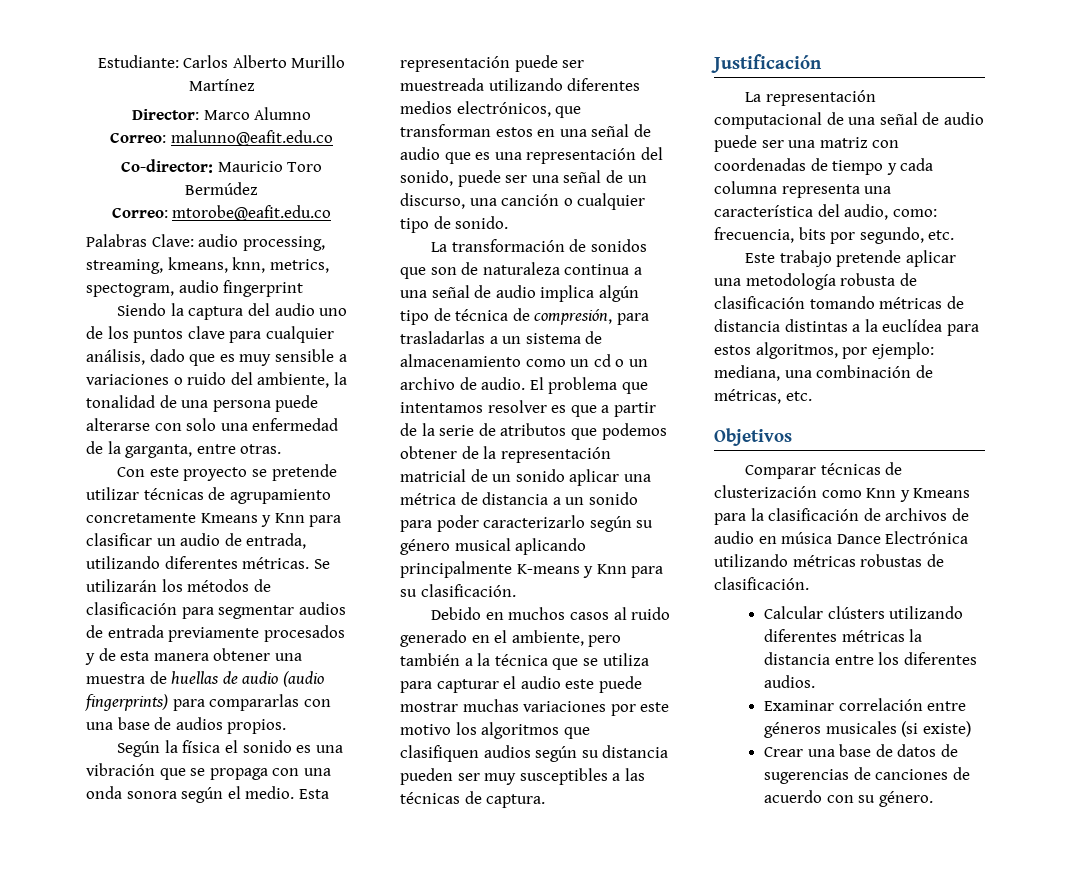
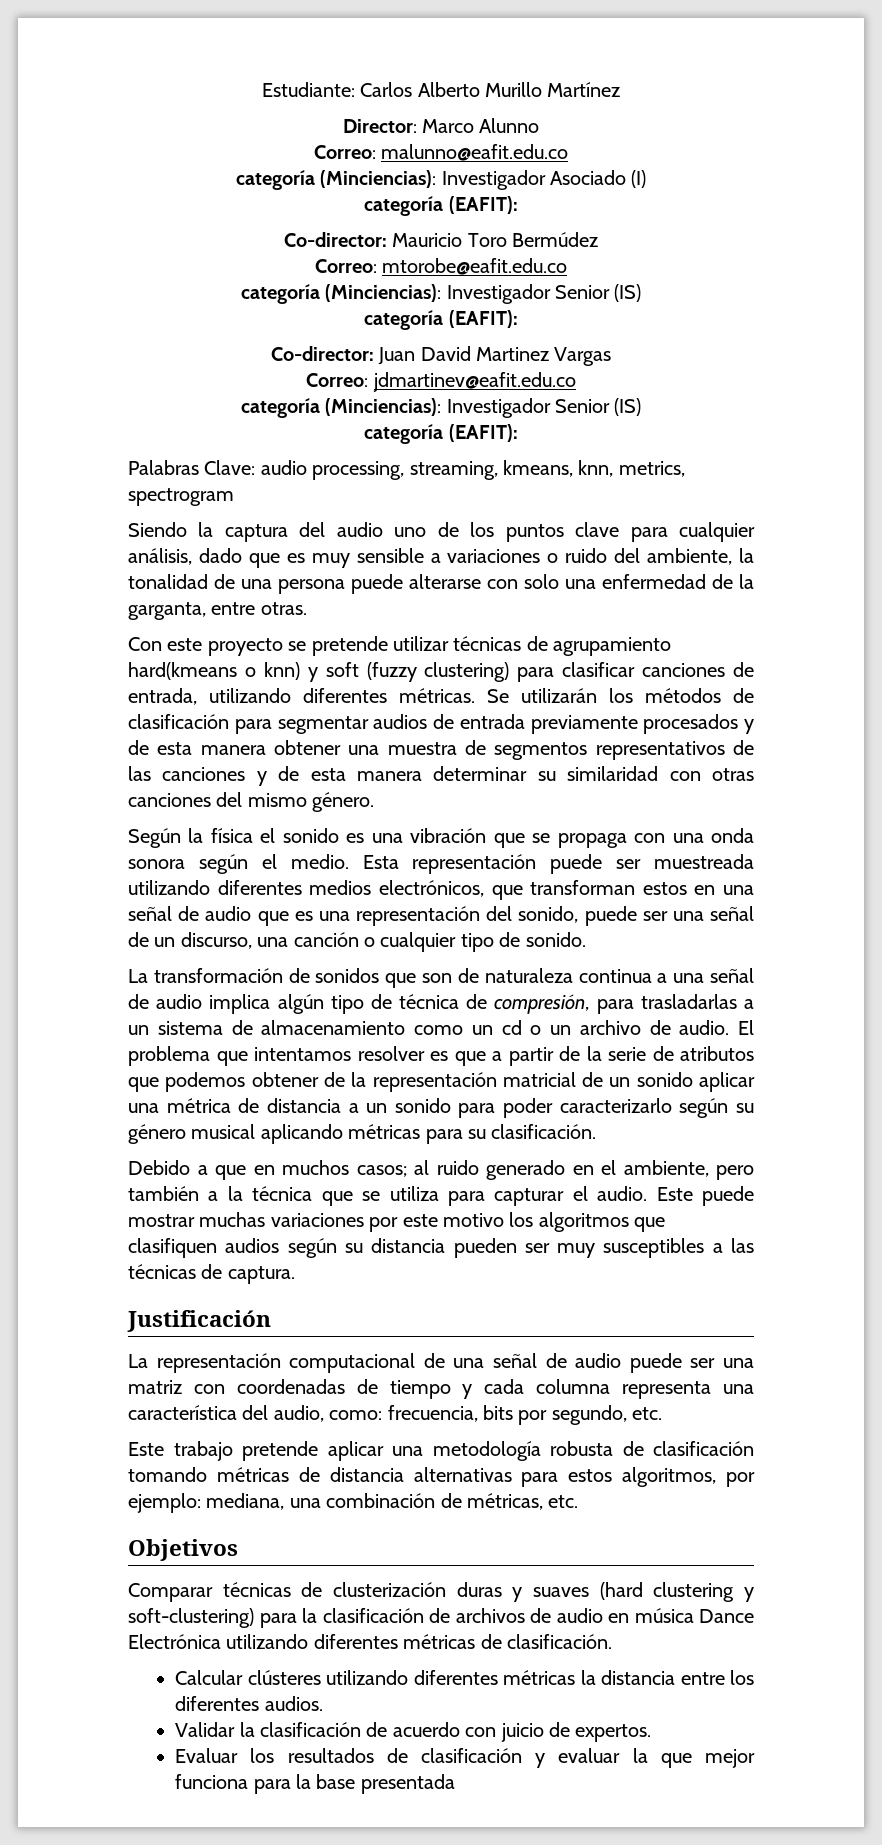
[254,107,312,120] Alumno -> [479,118,540,133] Alunno
(333, 138) none -> [235,170,647,190] [364,196,518,216] // categoría (Minciencias): Investigador Asociado (I) // categoría (EAFIT):
(332, 213) none -> [240,284,642,304] [364,310,518,330] [270,346,612,366] [306,372,576,392] [240,398,642,418] [364,424,518,444] // categoría (Minciencias): Investigador Senior (IS) // categoría (EAFIT): // Co-director: Juan David Martinez Vargas // Correo: jdmartinev@eafit.edu.co // categoría (Minciencias): Investigador Senior (IS) // categoría (EAFIT):
[86,280,304,297] spectogram, audio fingerprint -> [128,488,234,506] spectrogram
[86,513,342,527] [86,533,221,546] concretamente Kmeans y Knn para clasificar un audio -> [128,662,726,682] hard(kmeans o knn) y soft (fuzzy clustering) para clasificar canciones
[171,671,324,687] [85,694,331,711] [86,717,287,734] huellas de audio (audio fingerprints) para compararlas con una base de audios propios. -> [494,740,754,760] [128,766,754,786] [128,792,375,812] segmentos representativos de las canciones y de esta manera determinar su similaridad con otras canciones del mismo género.
[400,561,627,578] principalmente K-means y Knn -> [348,1124,421,1139] métricas
(482, 613) none -> [197,1165,246,1180] a que
[570,612,610,620] casos -> [356,1165,407,1177] casos;
[520,676,595,689] audio este -> [597,1186,693,1201] audio. Este
[784,319,943,332] distintas a la euclídea -> [413,1467,512,1482] alternativas
[821,488,971,502] como Knn y Kmeans -> [456,1582,754,1602] [128,1608,254,1628] duras y suaves (hard clustering y soft-clustering)
[792,554,923,567] métricas robustas -> [313,1634,476,1649] diferentes métricas
[827,606,885,619] clústers -> [247,1670,321,1685] clústeres
[763,698,967,711] [763,721,971,738] [763,744,958,757] [763,767,970,784] [763,790,933,807] Examinar correlación entre géneros musicales (si existe) // Crear una base de datos de sugerencias de canciones de acuerdo con su género. -> [175,1722,652,1742] [175,1748,755,1768] [175,1774,455,1794] Validar la clasificación de acuerdo con juicio de expertos. // Evaluar los resultados de clasificación y evaluar la que mejor funciona para la base presentada

